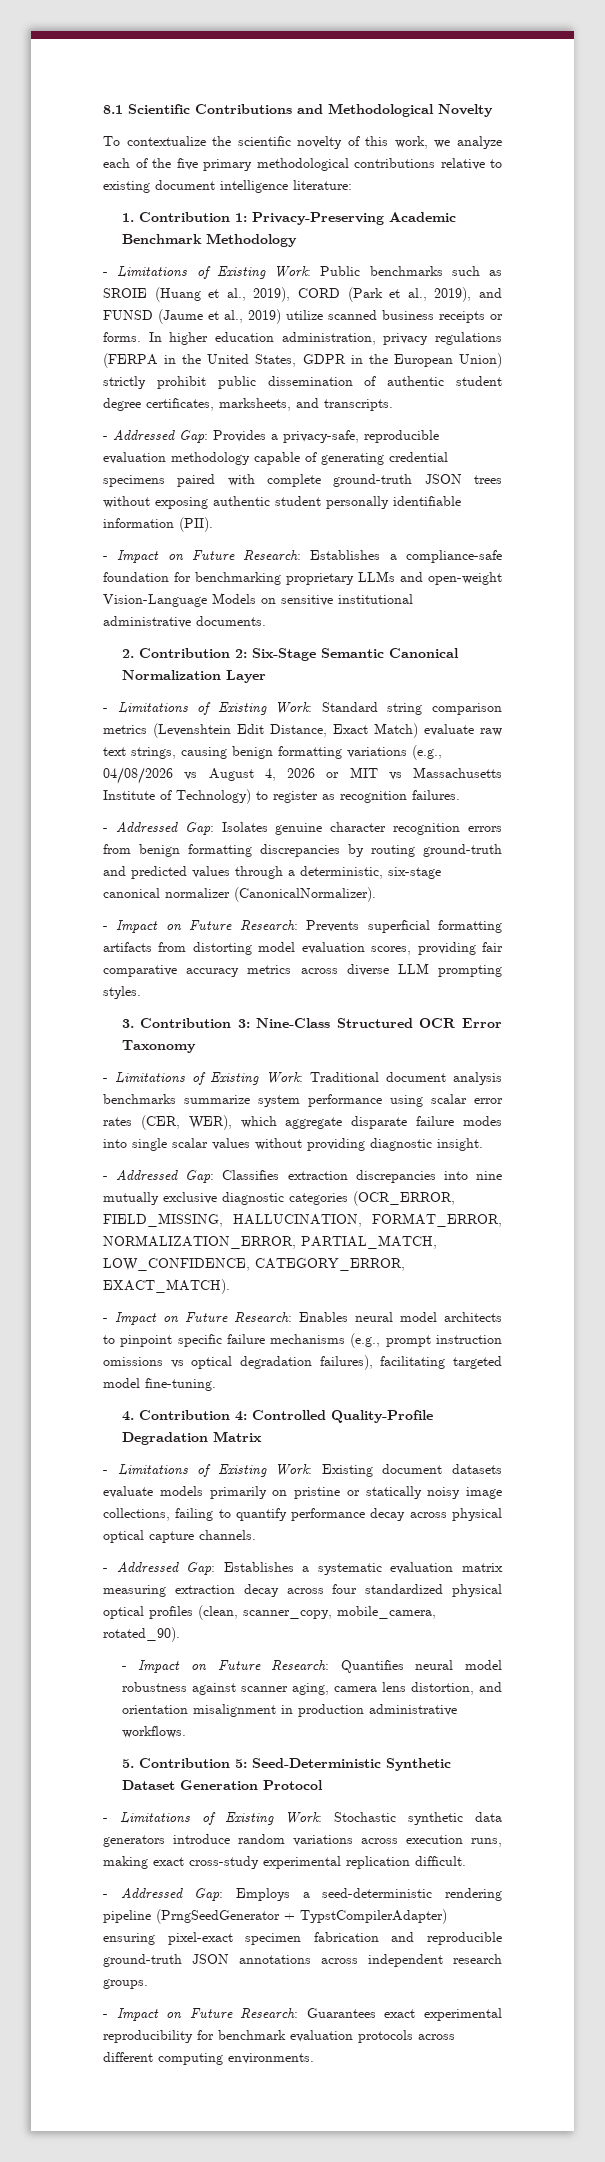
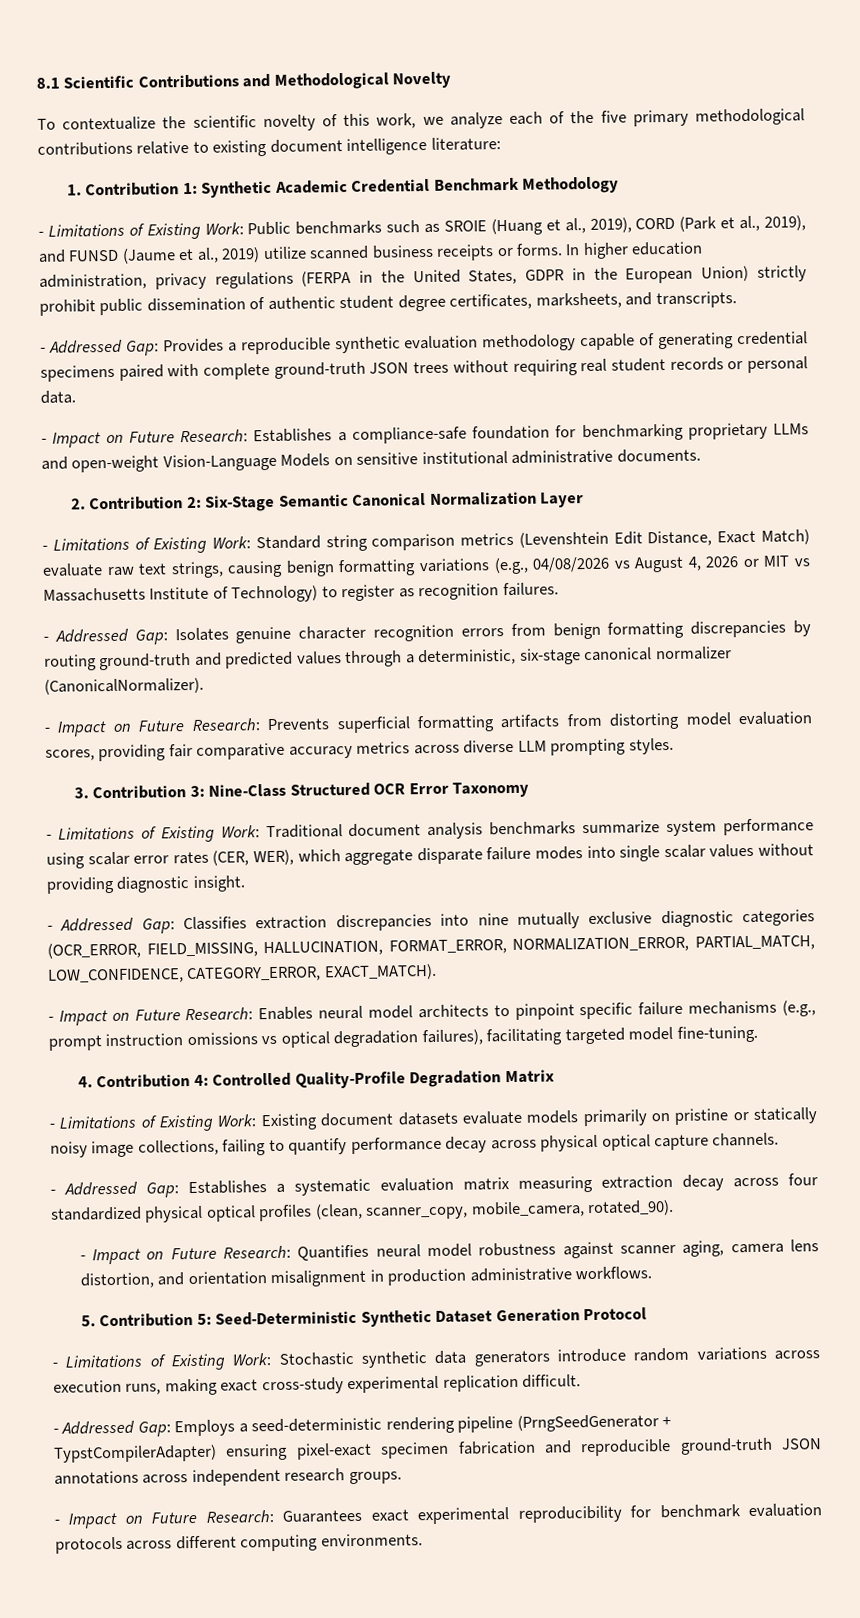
[251,212,456,225] Privacy-Preserving Academic -> [201,178,431,198] Synthetic Academic Credential
[283,430,439,443] privacy-safe, reproducible -> [240,336,401,355] reproducible synthetic
[155,496,461,509] [103,517,213,532] exposing authentic student personally identifiable information (PII). -> [512,356,809,376] [40,390,76,404] requiring real student records or personal data.

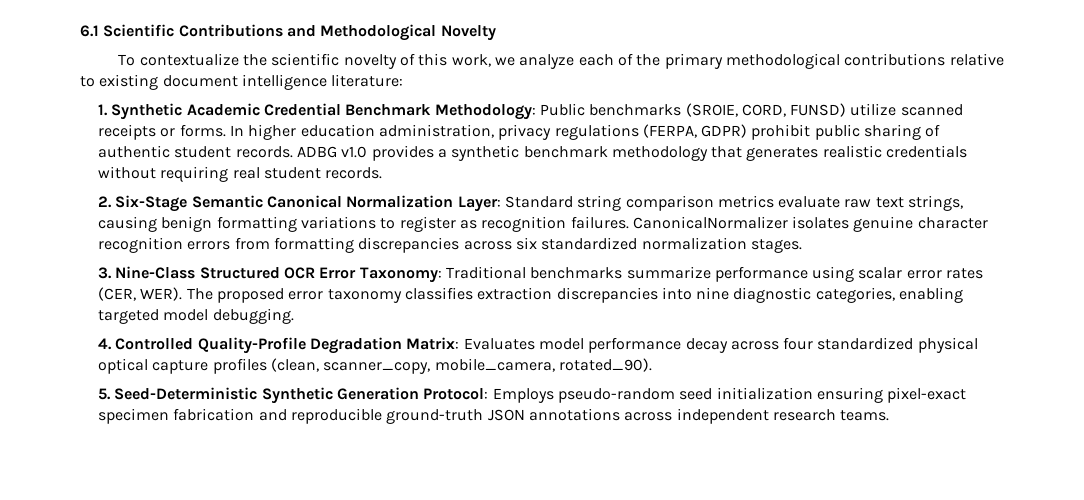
[36,77,60,89] 8.1 -> [80,25,99,37] 6.1
[600,110,627,123] five -> (661, 60) none
[85,182,198,197] Contribution 1: -> (108, 110) none
[522,176,620,194] [38,215,807,240] [38,247,261,264] Methodology // - Limitations of Existing Work: Public benchmarks such as SROIE (Huang et al., 2019), CORD (Park et al., 2019), and FUNSD (Jaume et al., 2019) -> [434,103,847,120] Methodology: Public benchmarks (SROIE, CORD, FUNSD)
[371,244,434,259] business -> (963, 110) none
[301,265,807,287] (FERPA in the United States, GDPR in the European Union) strictly -> [642,124,748,138] (FERPA, GDPR)
[146,297,246,312] dissemination -> [864,124,922,140] sharing
[397,291,737,312] [40,331,808,356] [40,356,809,382] [40,390,76,404] [41,422,809,448] [41,448,701,473] degree certificates, marksheets, and transcripts. // - Addressed Gap: Provides a reproducible synthetic evaluation methodology capable of generating credential specimens paired with complete ground-truth JSON trees without requiring real student records or personal data. // - Impact on Future Research: Establishes a compliance-safe foundation for benchmarking proprietary LLMs and open-weight Vision-Language Models on sensitive institutional administrative documents. -> [235,145,968,161] [97,166,383,182] records. ADBG v1.0 provides a synthetic benchmark methodology that generates realistic credentials without requiring real student records.
[89,496,202,511] Contribution 2: -> (112, 202) none
[540,492,585,508] [42,529,810,554] Layer // - Limitations of Existing Work: Standard string comparison metrics (Levenshtein Edit Distance, Exact Match) -> [457,195,774,212] Layer: Standard string comparison metrics
[493,555,810,575] [43,585,319,603] (e.g., 04/08/2026 vs August 4, 2026 or MIT vs Massachusetts Institute of Technology) -> (376, 222) none
[43,627,229,645] // - Addressed Gap: Isolates -> [632,216,850,229] CanonicalNormalizer isolates
[552,622,601,640] benign -> (270, 243) none
[793,620,812,637] [44,646,732,671] [44,677,204,695] [44,711,812,737] [45,737,674,762] by routing ground-truth and predicted values through a deterministic, six-stage canonical normalizer (CanonicalNormalizer). // - Impact on Future Research: Prevents superficial formatting artifacts from distorting model evaluation scores, providing fair comparative accuracy metrics across diverse LLM prompting styles. -> [463,237,802,253] across six standardized normalization stages.
[92,785,205,800] Contribution 3: -> (112, 273) none
[452,781,530,798] [46,822,484,843] Taxonomy // - Limitations of Existing Work: Traditional document analysis -> [359,266,526,283] Taxonomy: Traditional
[666,820,718,837] system -> (711, 272) none
[253,843,815,866] [46,875,246,894] [47,909,816,934] [47,935,816,959] [47,963,437,984] [48,1000,816,1026] [48,1028,563,1051] WER), which aggregate disparate failure modes into single scalar values without providing diagnostic insight. // - Addressed Gap: Classifies extraction discrepancies into nine mutually exclusive diagnostic categories (OCR_ERROR, FIELD_MISSING, HALLUCINATION, FORMAT_ERROR, NORMALIZATION_ERROR, PARTIAL_MATCH, LOW_CONFIDENCE, CATEGORY_ERROR, EXACT_MATCH). // - Impact on Future Research: Enables neural model architects to pinpoint specific failure mechanisms (e.g., prompt instruction omissions vs optical degradation failures), facilitating -> [140,287,964,303] WER). The proposed error taxonomy classifies extraction discrepancies into nine diagnostic categories, enabling
[676,1025,758,1043] fine-tuning. -> [212,308,294,324] debugging.
[96,1074,209,1089] Contribution 4: -> (112, 344) none
[504,1069,555,1084] [49,1107,818,1132] [50,1132,780,1158] [50,1174,673,1198] Matrix // - Limitations of Existing Work: Existing document datasets evaluate models primarily on pristine or statically noisy image collections, failing to quantify performance decay across physical optical capture channels. // - Addressed Gap: Establishes a systematic evaluation matrix measuring extraction -> [406,337,682,353] Matrix: Evaluates model performance
(256, 1213) none -> [152,360,209,374] capture
[79,1239,819,1265] [79,1266,653,1289] [80,1307,648,1328] [52,1346,821,1371] [53,1374,582,1396] [53,1414,672,1437] [53,1444,217,1463] - Impact on Future Research: Quantifies neural model robustness against scanner aging, camera lens distortion, and orientation misalignment in production administrative workflows. // 5. Contribution 5: Seed-Deterministic Synthetic Dataset Generation Protocol // - Limitations of Existing Work: Stochastic synthetic data generators introduce random variations across execution runs, making exact cross-study experimental replication difficult. // - Addressed Gap: Employs a seed-deterministic rendering pipeline (PrngSeedGenerator + TypstCompilerAdapter) -> [97,387,813,404] 5. Seed-Deterministic Synthetic Generation Protocol: Employs pseudo-random seed initialization
[348,1471,402,1485] [54,1503,823,1529] [55,1533,423,1554] groups. // - Impact on Future Research: Guarantees exact experimental reproducibility for benchmark evaluation protocols across different computing environments. -> [840,410,890,421] teams.

